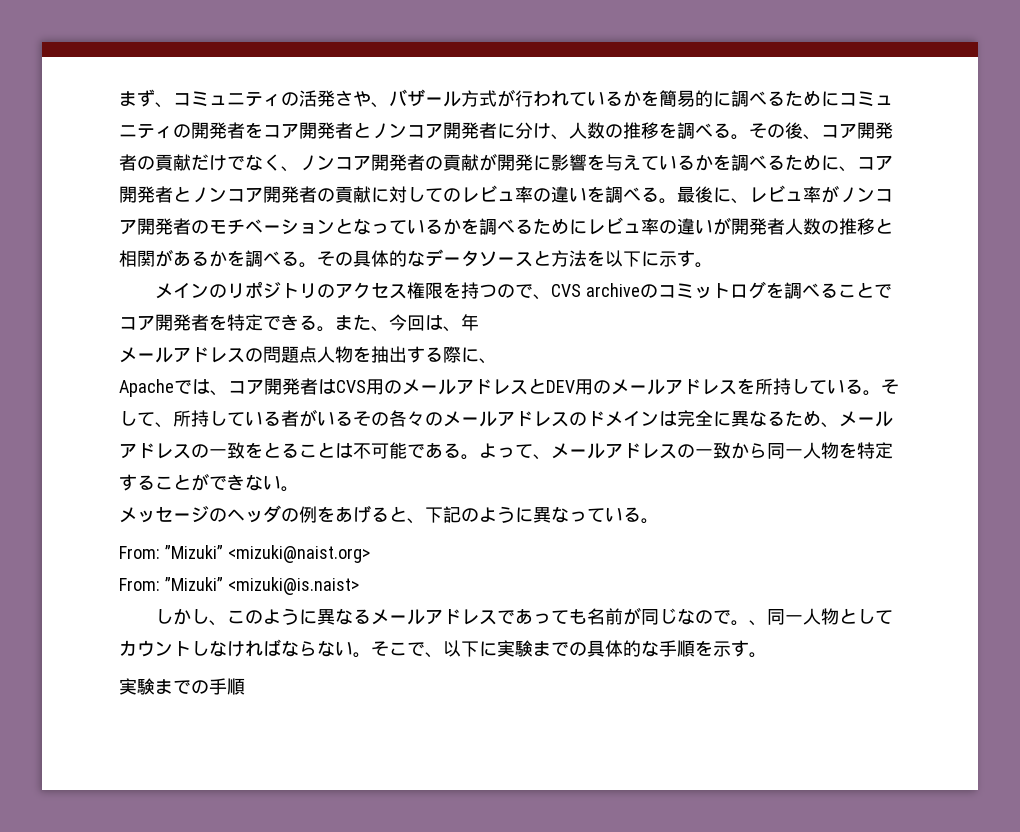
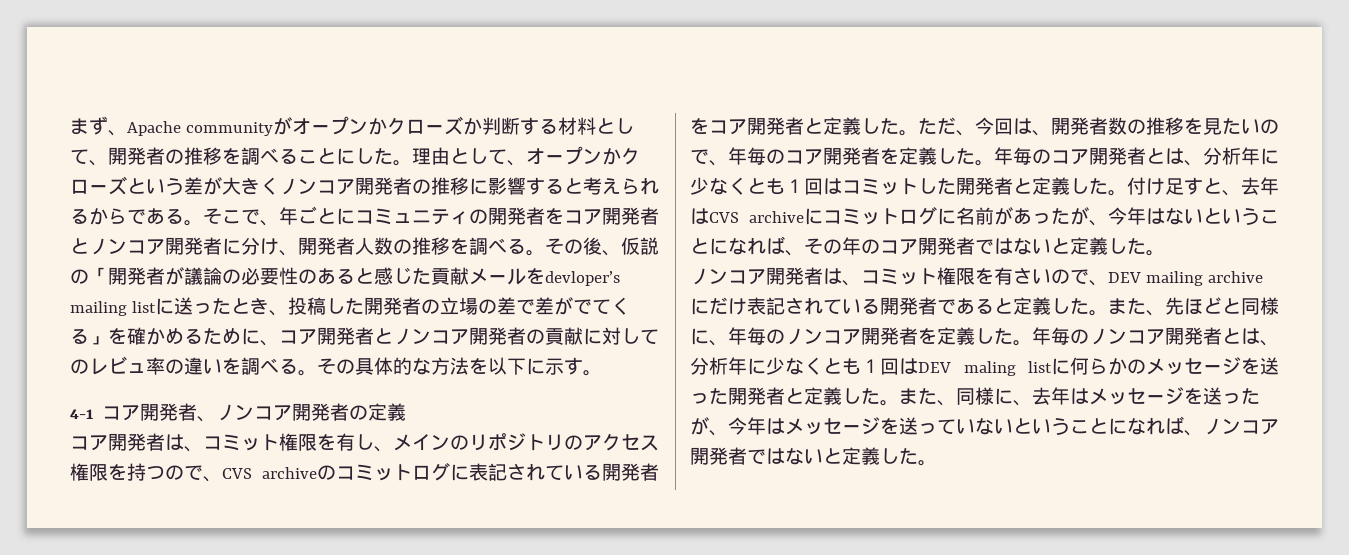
[173,89,821,108] コミュニティの活発さや、バザール方式が行われているかを簡易的に調べるため -> [127,116,634,136] [70,146,640,166] [70,176,659,195] [70,206,336,226] Apache communityがオープンかクローズか判断する材料として、開発者の推移を調べることにした。理由として、オープンかクローズという差が大きくノンコア開発者の推移に影響すると考えられるからである。そこで、年ごと
(569, 137) none -> [298,237,355,255] 開発者
[821,122,893,139] [119,153,767,172] コア開発者の貢献だけでなく、ノンコア開発者の貢献が開発に影響を与えているかを調べ -> [621,237,659,255] [70,267,620,286] [70,297,630,316] [70,327,184,345] 仮説の「開発者が議論の必要性のあると感じた貢献メールをdevloper’s mailing listに送ったとき、投稿した開発者の立場の差で差がでてくる」を確かめ
[677,185,893,204] [119,217,893,235] [119,249,551,268] 最後に、レビュ率がノンコア開発者のモチベーションとなっているかを調べるためにレビュ率の違いが開発者人数の推移と相関があるかを調べる。その具体的なデータソースと -> [317,357,431,375] その具体的な
(713, 265) none -> [70,403,407,422] [70,433,393,452] 4-1コア開発者、ノンコア開発者の定義 // コア開発者は、コミット権限を有し、
[766,282,893,299] [119,314,479,332] [119,346,497,364] [119,378,899,397] [119,409,893,428] [119,442,893,460] [119,473,299,492] [119,505,659,524] [119,545,370,563] [119,577,359,595] [155,607,894,626] [119,639,767,658] [119,678,245,695] を調べることでコア開発者を特定できる。また、今回は、年 // メールアドレスの問題点人物を抽出する際に、 // Apacheでは、コア開発者はCVS用のメールアドレスとDEV用のメールアドレスを所持している。そして、所持している者がいるその各々のメールアドレスのドメインは完全に異なるため、メールアドレスの一致をとることは不可能である。よって、メールアドレスの一致から同一人物を特定することができない。 // メッセージのヘッダの例をあげると、下記のように異なっている。 // From: ”Mizuki” <mizuki@naist.org> // From: ”Mizuki” <mizuki@is.naist> // しかし、このように異なるメールアドレスであっても名前が同じなので。、同一人物としてカウントしなければならない。そこで、以下に実験までの具体的な手順を示す。 // 実験までの手順 -> [450,463,659,481] [690,117,1279,136] [690,147,1279,166] [690,177,1279,196] [690,207,1279,226] [690,236,1165,256] [690,267,1263,286] [690,297,1279,316] [690,327,1279,346] [690,357,1279,376] [690,387,1260,406] [690,416,1279,436] [690,447,937,466] に表記されている開発者をコア開発者と定義した。ただ、今回は、開発者数の推移を見たいので、年毎のコア開発者を定義した。年毎のコア開発者とは、分析年に少なくとも１回はコミットした開発者と定義した。付け足すと、去年はCVS archiveにコミットログに名前があったが、今年はないということになれば、その年のコア開発者ではないと定義した。 // ノンコア開発者は、コミット権限を有さいので、DEV mailing archiveにだけ表記されている開発者であると定義した。また、先ほどと同様に、年毎のノンコア開発者を定義した。年毎のノンコア開発者とは、分析年に少なくとも１回はDEV maling listに何らかのメッセージを送った開発者と定義した。また、同様に、去年はメッセージを送ったが、今年はメッセージを送っていないということになれば、ノンコア開発者ではないと定義した。

